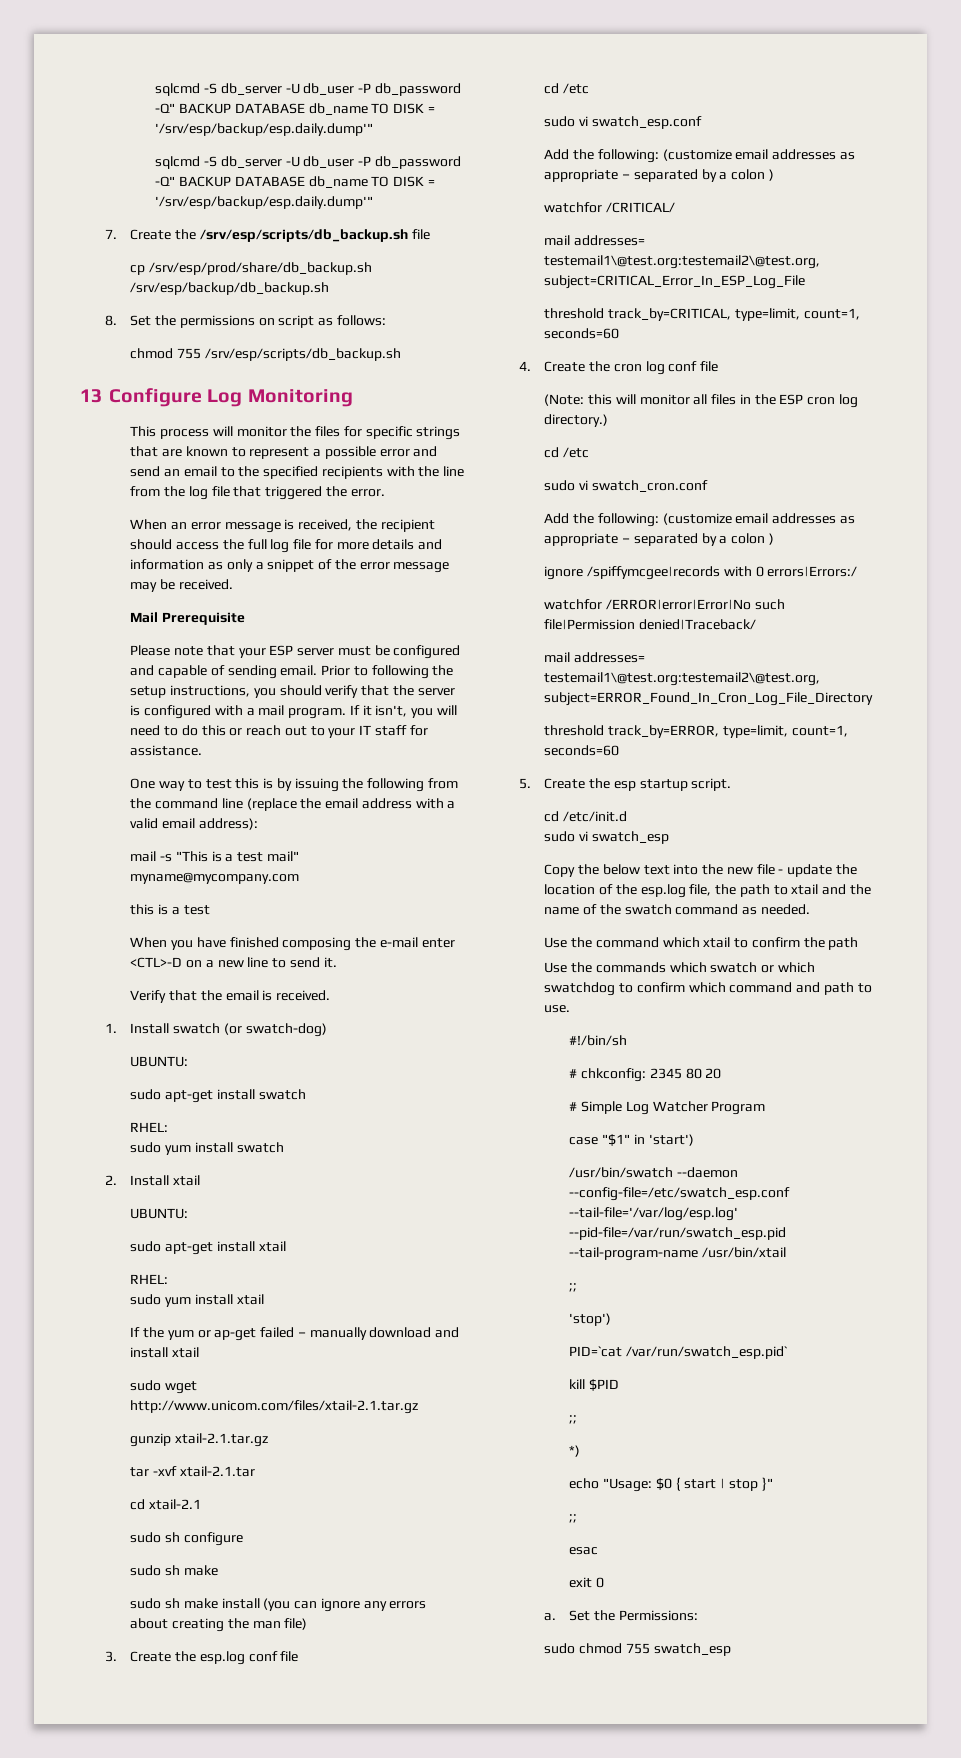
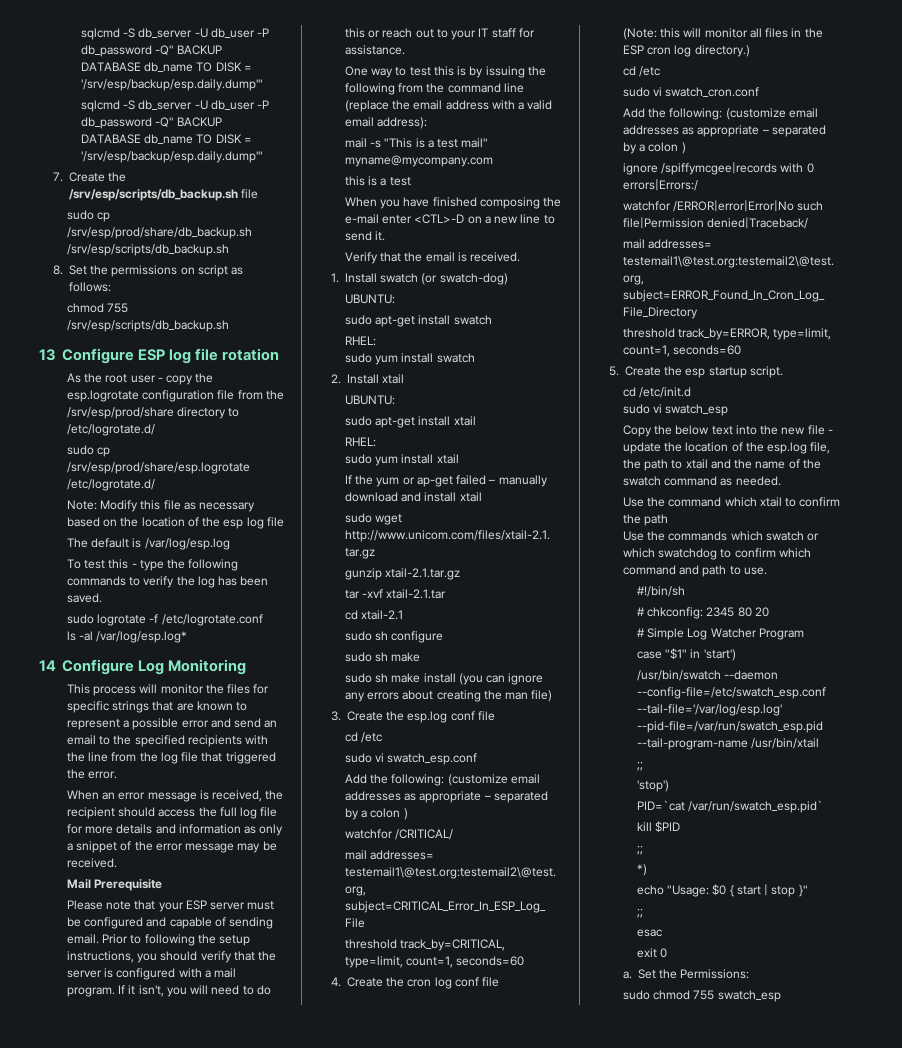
(430, 234) none -> [66,210,94,220] sudo
[130,282,330,295] /srv/esp/backup/db_backup.sh -> [66,244,229,256] /srv/esp/scripts/db_backup.sh
(202, 397) none -> [138,348,280,364] [66,373,214,385] [66,390,284,402] [66,407,240,419] [66,424,155,436] [66,445,111,457] [66,462,250,474] [66,479,155,491] [66,500,256,512] [66,517,284,529] [66,538,230,550] [66,559,239,571] [66,576,269,588] [66,593,102,603] [66,614,263,626] [66,631,188,643] [39,659,134,675] ESP log file rotation // As the root user - copy the esp.logrotate configuration file from the /srv/esp/prod/share directory to /etc/logrotate.d/ // sudo cp /srv/esp/prod/share/esp.logrotate /etc/logrotate.d/ // Note: Modify this file as necessary based on the location of the esp log file // The default is /var/log/esp.log // To test this - type the following commands to verify the log has been saved. // sudo logrotate -f /etc/logrotate.conf // ls -al /var/log/esp.log* // 14 Configure

